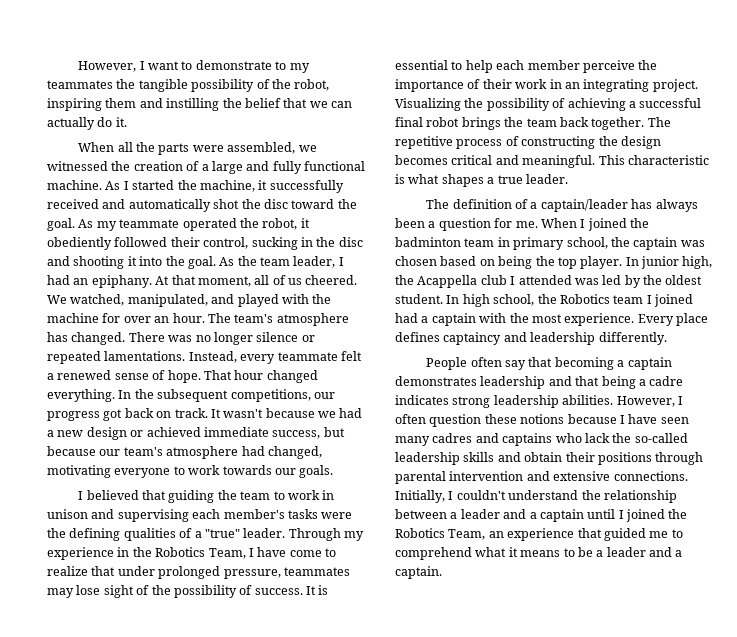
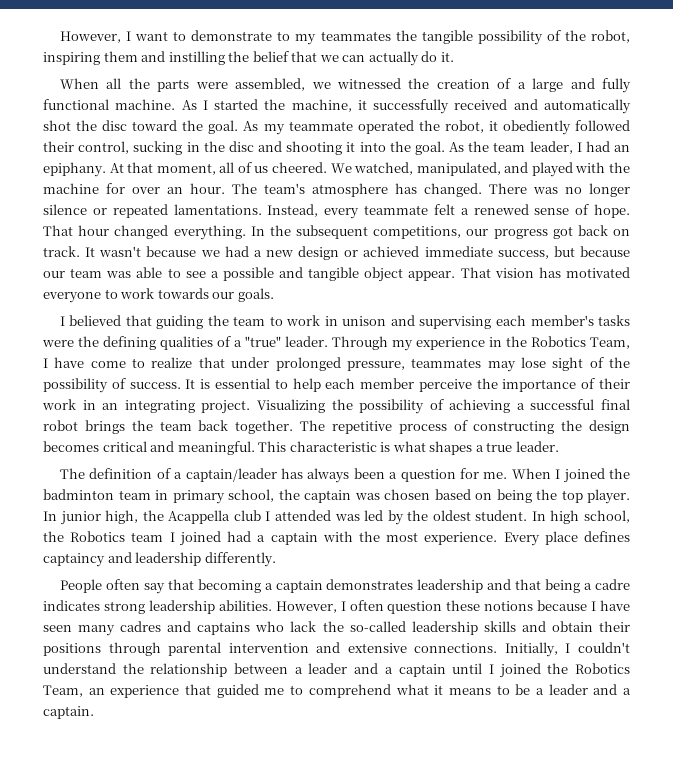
[123,446,322,459] [47,465,111,478] team's atmosphere had changed, motivating -> [70,267,630,282] team was able to see a possible and tangible object appear. That vision has motivated

